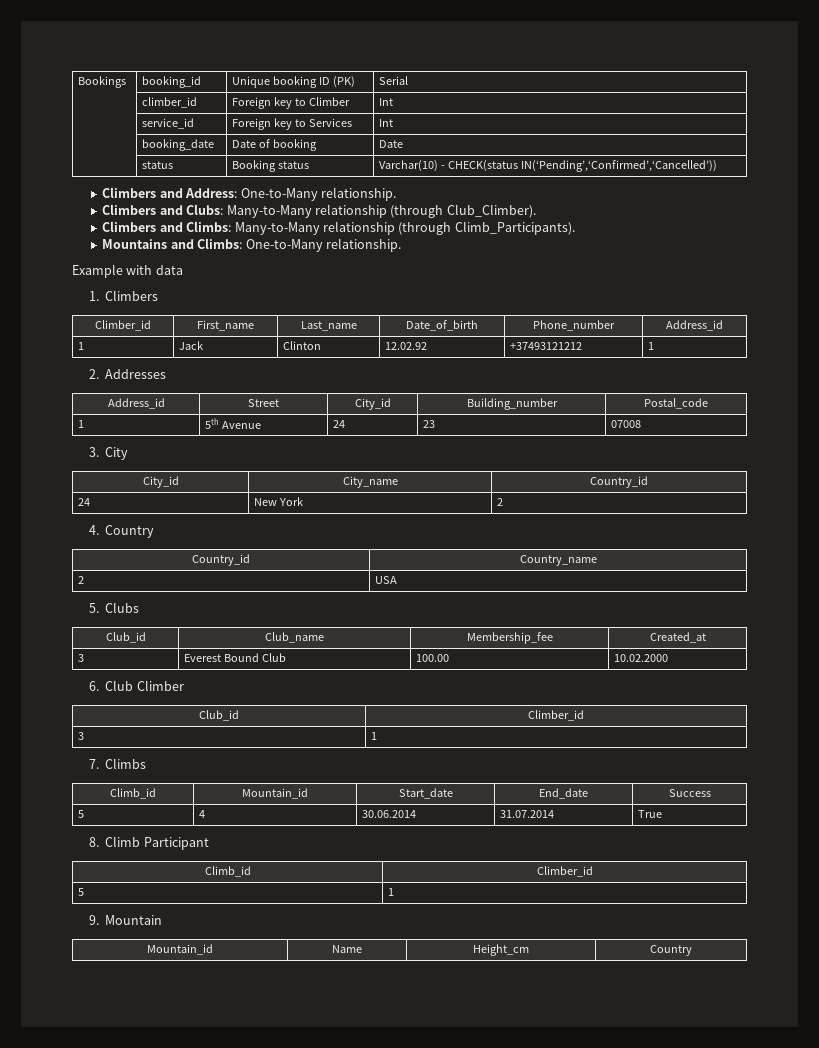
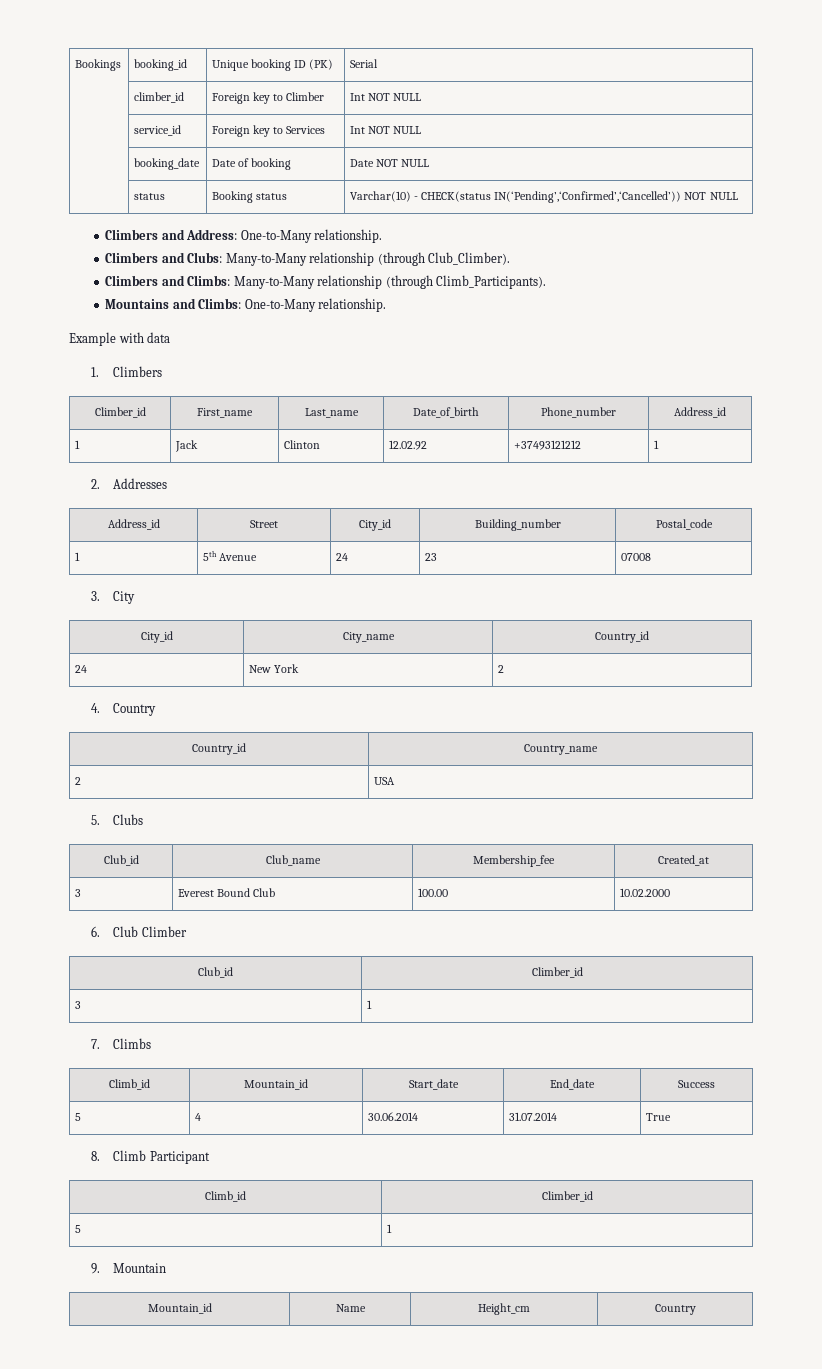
(394, 102) none -> [368,93,422,101] NOT NULL
(394, 123) none -> [368,126,422,134] NOT NULL
(404, 144) none -> [376,159,430,167] NOT NULL
(718, 166) none -> [684,192,738,200] NOT NULL

